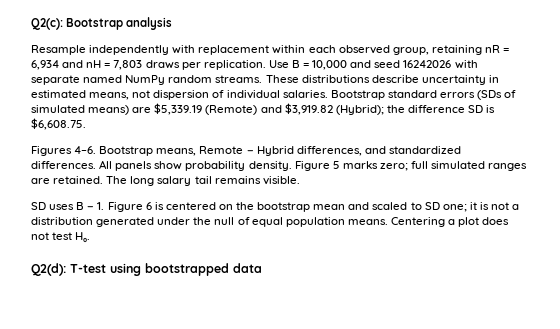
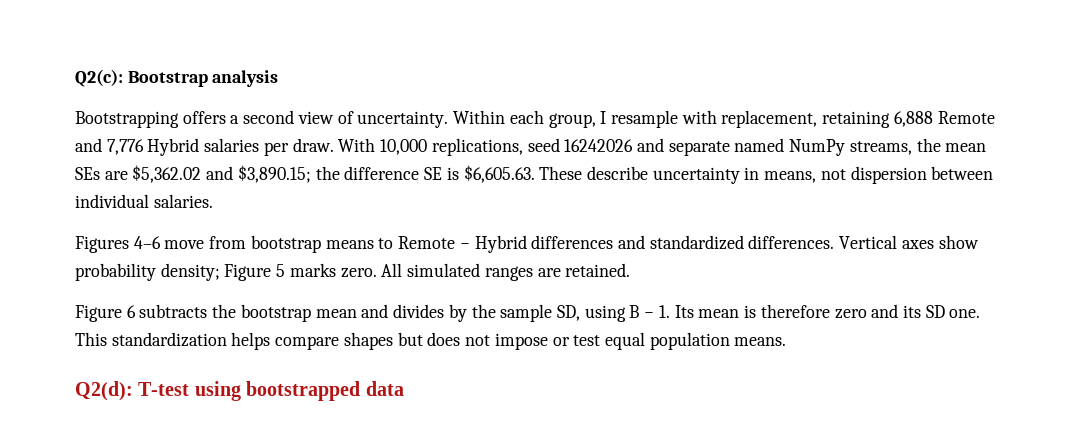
[31,45,510,55] [31,60,372,70] Resample independently with replacement within each observed group, retaining nR = 6,934 and nH = 7,803 draws per replication. Use B = 10,000 and -> [75,110,995,128] [75,138,523,156] Bootstrapping offers a second view of uncertainty. Within each group, I resample with replacement, retaining 6,888 Remote and 7,776 Hybrid salaries per draw. With 10,000 replications,
[454,60,478,69] with -> [636,138,664,152] and
[168,75,370,83] random streams. These distributions -> [849,138,987,155] [75,165,583,183] streams, the mean SEs are $5,362.02 and $3,890.15; the difference SE is $6,605.63. These
[31,90,86,98] estimated -> (760, 173) none
[212,90,225,98] of -> [931,166,994,180] between
[330,90,517,100] [31,103,496,115] [31,118,86,130] [31,146,197,156] Bootstrap standard errors (SDs of simulated means) are $5,339.19 (Remote) and $3,919.82 (Hybrid); the difference SD is $6,608.75. // Figures 4–6. Bootstrap means, -> [75,235,394,253] // Figures 4–6 move from bootstrap means to
[296,146,362,156] differences, -> [531,235,614,249] differences
[99,160,153,171] All panels -> [839,235,934,249] Vertical axes
[248,161,292,171] density. -> [160,263,220,281] density;
[379,161,429,171] zero; full -> [340,263,403,278] zero. All
[106,176,300,186] [31,202,520,212] [31,217,510,227] [31,232,91,243] The long salary tail remains visible. // SD uses B − 1. Figure 6 is centered on the bootstrap mean and scaled to SD one; it is not a distribution generated under the null of equal population means. Centering a plot does not test H₀. -> [75,304,981,322] [75,332,787,350] // Figure 6 subtracts the bootstrap mean and divides by the sample SD, using B − 1. Its mean is therefore zero and its SD one. This standardization helps compare shapes but does not impose or test equal population means.

